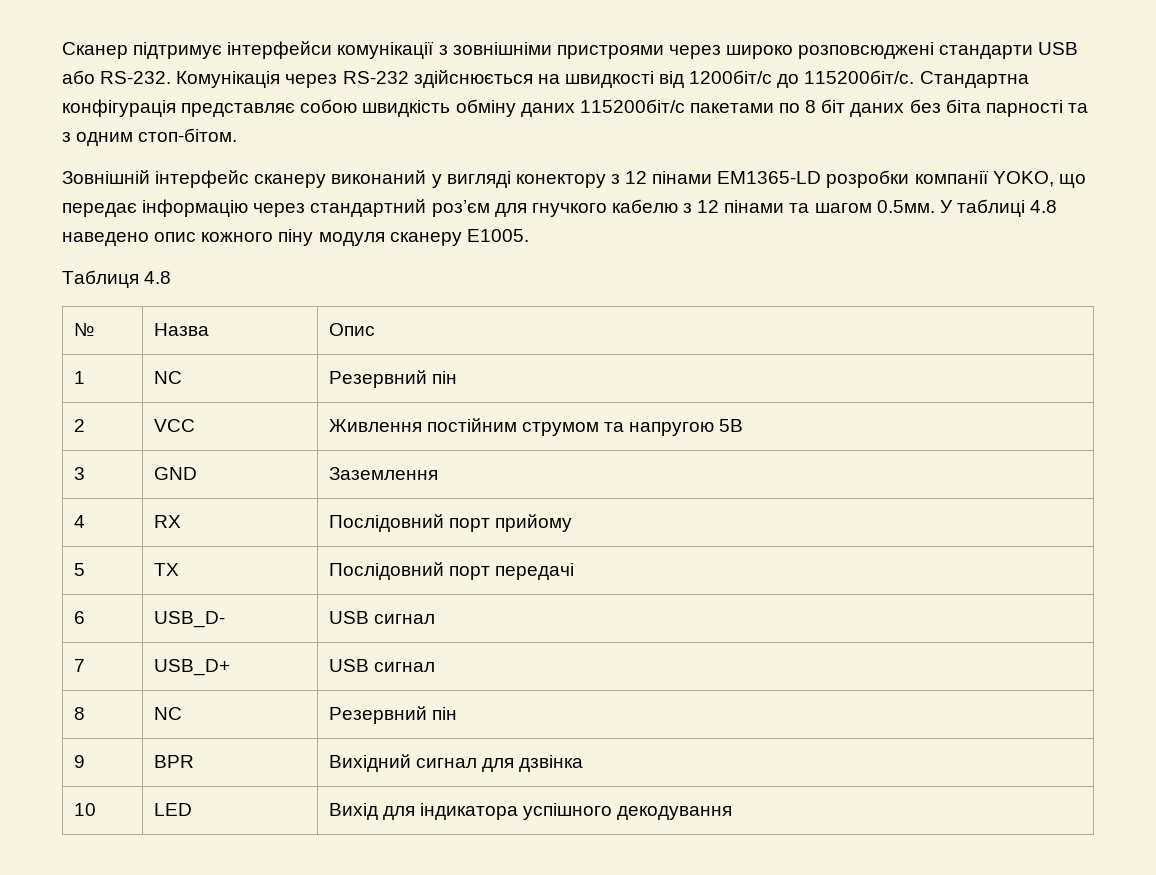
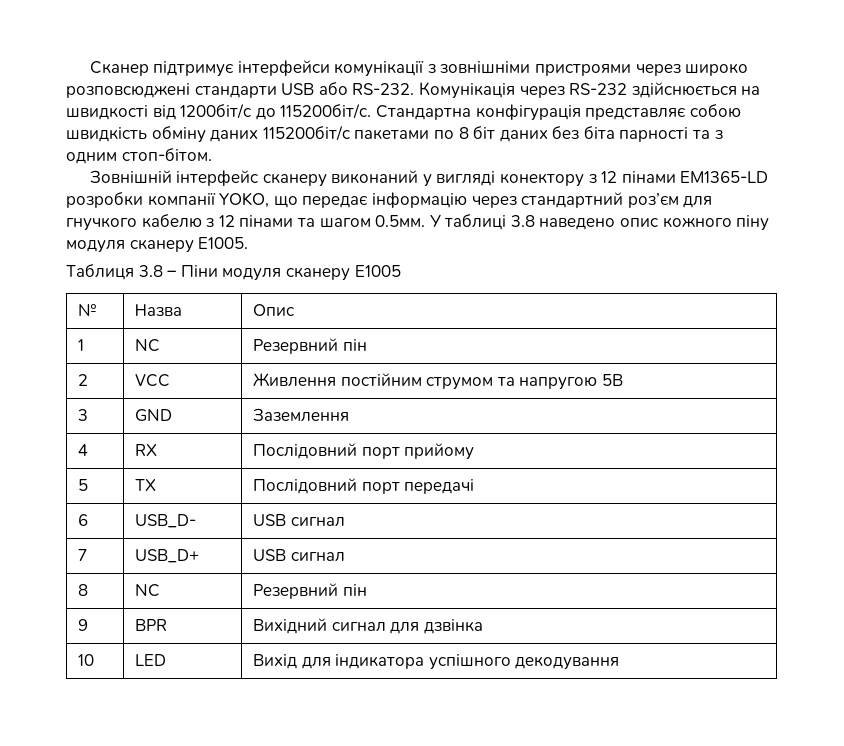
[1030,200,1058,213] 4.8 -> [510,215,535,227] 3.8
[144,271,172,284] 4.8 -> [138,265,401,281] 3.8 – Піни модуля сканеру E1005

